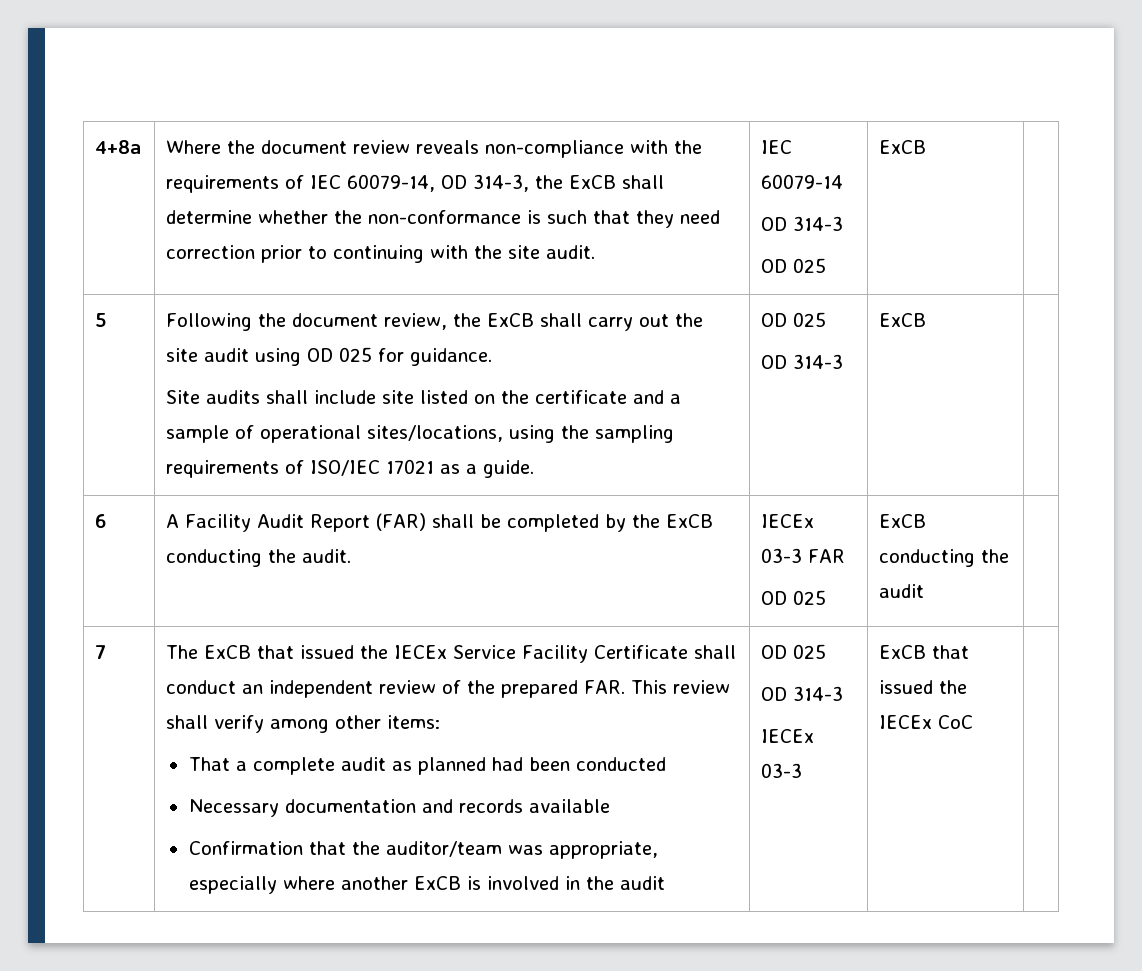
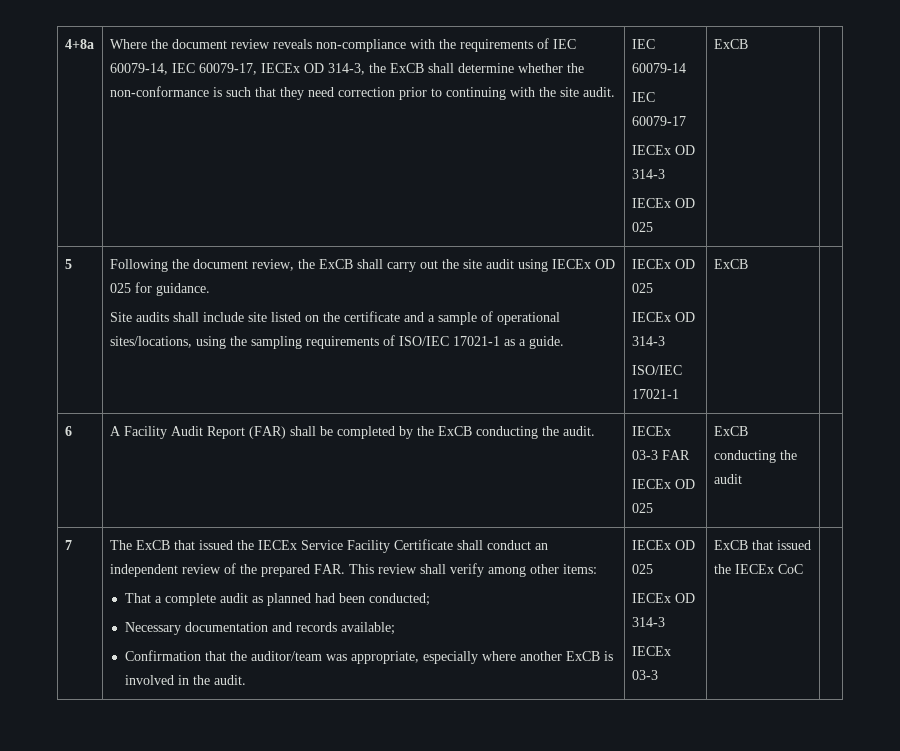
(436, 183) none -> [171,63,300,75] IEC 60079-17, IECEx
[761,216,844,231] OD 314-3 // -> [631,92,655,102] [631,116,686,126] [631,145,695,155] [631,169,665,179] [631,198,671,208] IEC 60079-17 // IECEx OD 314-3 // IECEx
(302, 357) none -> [551,259,591,269] IECEx
[386,459,435,474] 17021 -> [452,336,500,346] 17021-1
[761,312,827,327] [761,354,844,369] OD 025 // OD 314-3 -> [631,259,695,269] [631,283,653,293] [631,312,695,322] [631,336,665,346] [631,365,682,375] [631,389,679,399] IECEx OD 025 // IECEx OD 314-3 // ISO/IEC 17021-1
(846, 556) none -> [631,479,671,489] IECEx
[575,757,666,771] conducted -> [369,593,431,606] conducted;
[528,799,610,813] available -> [341,622,396,635] available;
[619,876,665,890] [761,644,827,659] audit | OD 025 // -> [214,675,247,685] [631,540,695,550] [631,564,653,574] [631,593,671,603] audit. | IECEx OD 025 // IECEx

